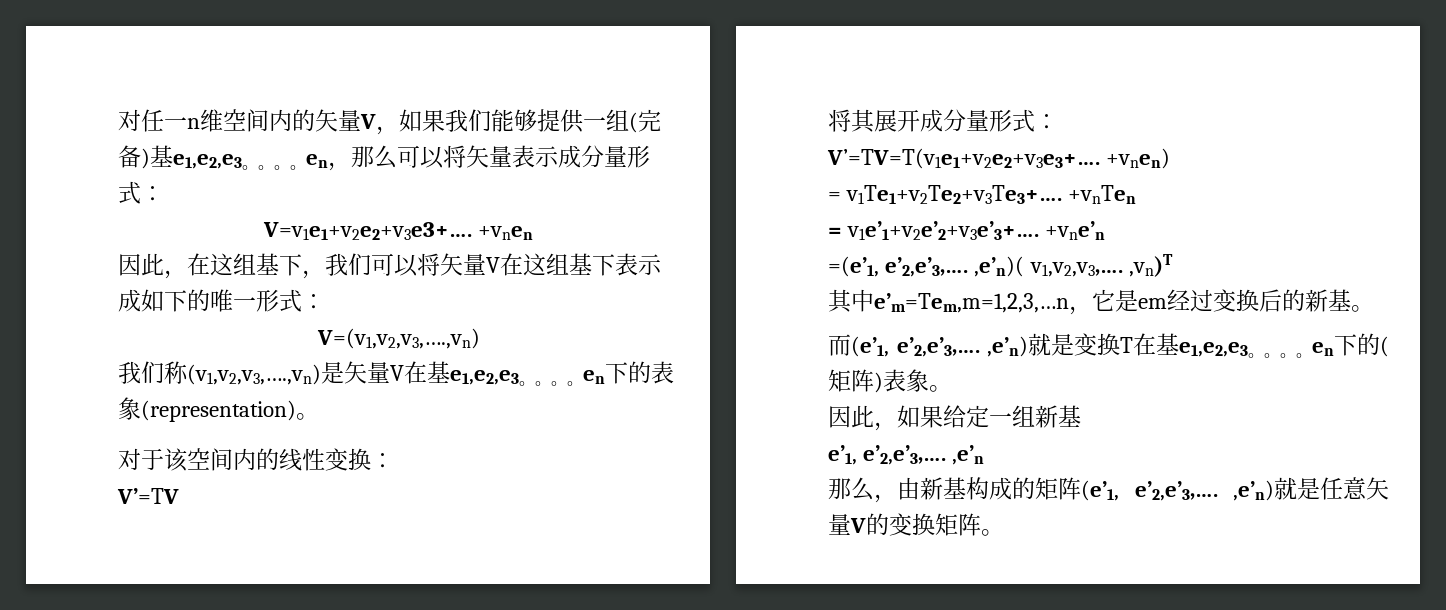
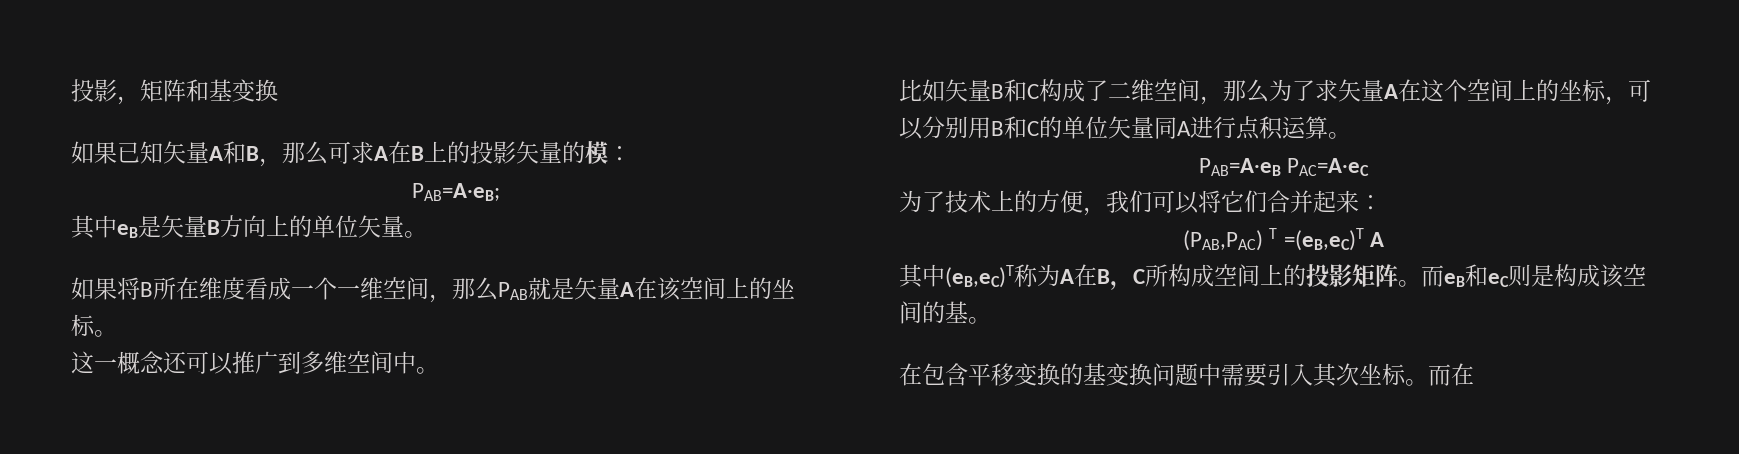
[118,109,661,135] [118,145,650,171] [118,181,164,204] [262,222,534,240] [118,253,662,279] [118,289,325,312] [316,328,480,349] [118,361,674,386] [118,397,319,422] [118,448,394,472] [117,488,179,504] [828,109,1058,133] [827,148,1171,169] [828,185,1137,204] [828,221,1106,240] [828,254,1173,277] [828,289,1374,315] [828,333,1389,358] [828,369,952,393] [828,405,1081,431] [828,445,985,465] [828,477,1389,503] [828,513,1004,536] 对任一n维空间内的矢量V，如果我们能够提供一组(完备)基e1,e2,e3。。。。en，那么可以将矢量表示成分量形式： // V=v1e1+v2e2+v3e3+…. +vnen // 因此，在这组基下，我们可以将矢量V在这组基下表示成如下的唯一形式： // V=(v1,v2,v3,….,vn) // 我们称(v1,v2,v3,….,vn)是矢量V在基e1,e2,e3。。。。en下的表象(representation)。 // 对于该空间内的线性变换： // V’=TV // 将其展开成分量形式： // V’=TV=T(v1e1+v2e2+v3e3+…. +vnen) // = v1Te1+v2Te2+v3Te3+…. +vnTen // = v1e’1+v2e’2+v3e’3+…. +vne’n // =(e’1, e’2,e’3,…. ,e’n)( v1,v2,v3,…. ,vn)T // 其中e’m=Tem,m=1,2,3,…n，它是em经过变换后的新基。 // 而(e’1, e’2,e’3,…. ,e’n)就是变换T在基e1,e2,e3。。。。en下的(矩阵)表象。 // 因此，如果给定一组新基 // e’1, e’2,e’3,…. ,e’n // 那么，由新基构成的矩阵(e’1, e’2,e’3,…. ,e’n)就是任意矢量V的变换矩阵。 -> [71,79,278,105] [71,141,631,167] [411,183,500,201] [71,215,427,239] [71,277,795,303] [71,314,117,337] [71,351,439,375] [899,79,1651,105] [899,116,1351,140] [1198,158,1370,176] [899,190,1382,216] [1183,228,1384,251] [899,264,1646,290] [899,301,991,324] [899,363,1474,387] 投影，矩阵和基变换 // 如果已知矢量A和B，那么可求A在B上的投影矢量的模： // PAB=A·eB; // 其中eB是矢量B方向上的单位矢量。 // 如果将B所在维度看成一个一维空间，那么PAB就是矢量A在该空间上的坐标。 // 这一概念还可以推广到多维空间中。 // 比如矢量B和C构成了二维空间，那么为了求矢量A在这个空间上的坐标，可以分别用B和C的单位矢量同A进行点积运算。 // PAB=A·eB PAC=A·eC // 为了技术上的方便，我们可以将它们合并起来： // (PAB,PAC) T =(eB,eC)T A // 其中(eB,eC)T称为A在B，C所构成空间上的投影矩阵。而eB和eC则是构成该空间的基。 // 在包含平移变换的基变换问题中需要引入其次坐标。而在

